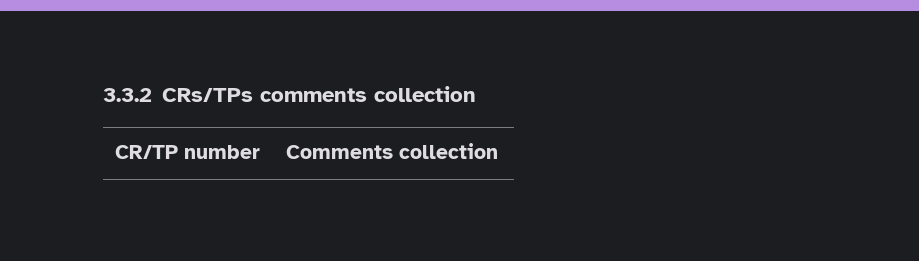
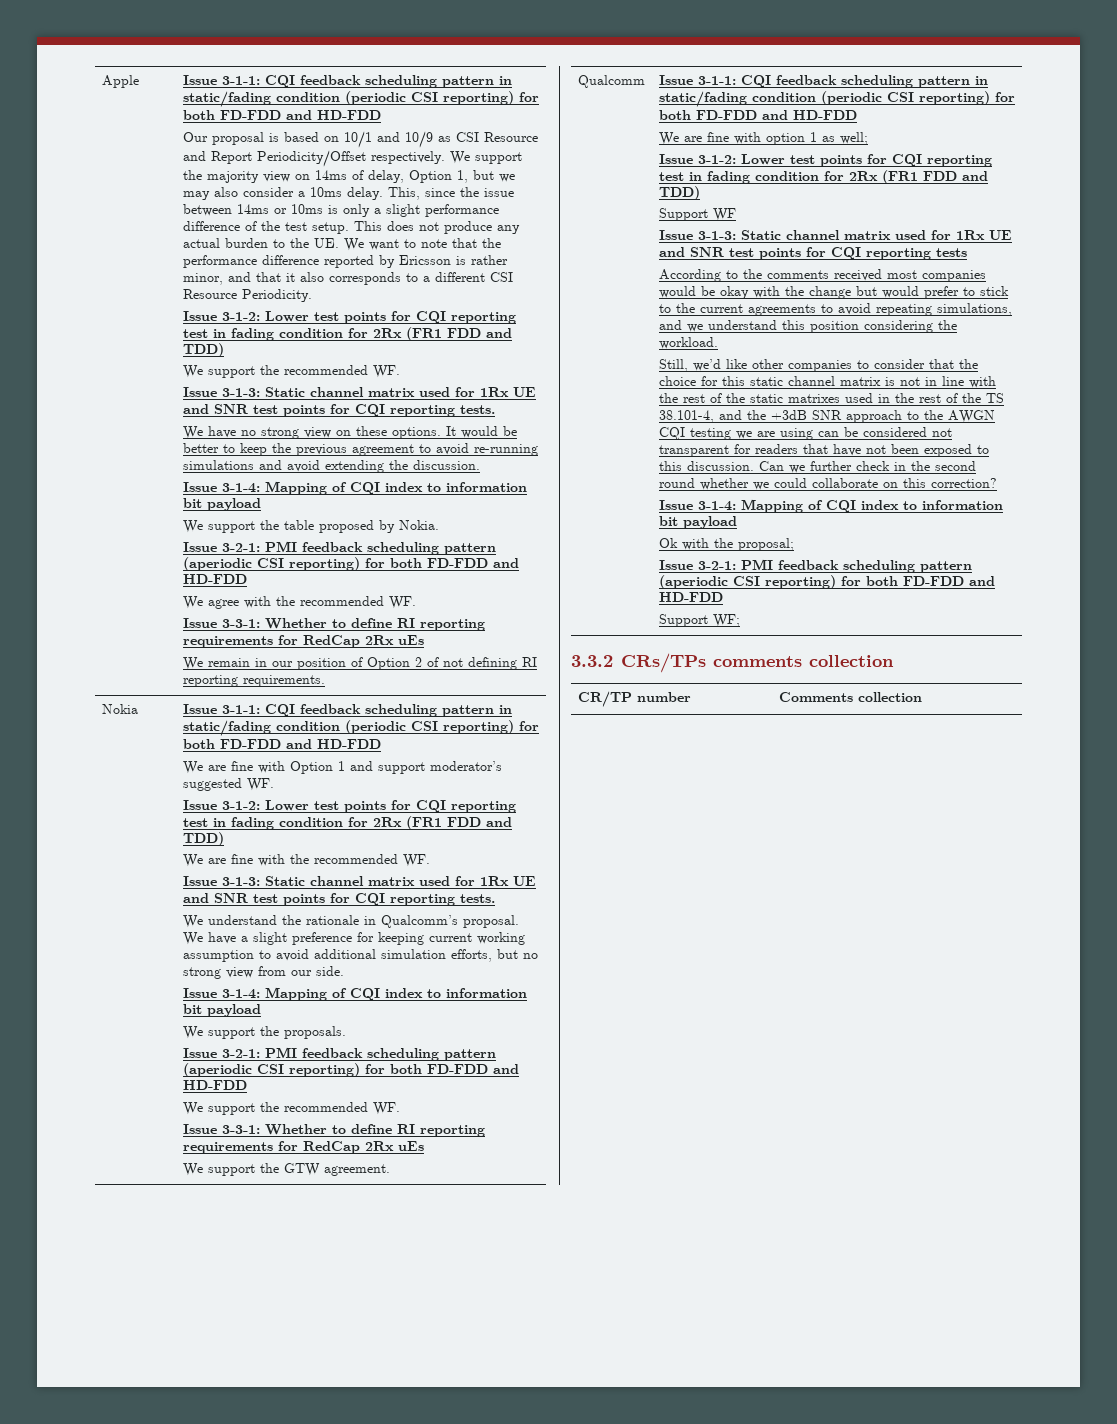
(103, 95) none -> [101,75,139,88] [182,75,512,88] [182,91,539,107] [182,110,381,120] [182,131,538,148] [182,150,522,167] [182,170,515,183] [182,187,514,200] [182,204,499,217] [182,221,520,234] [182,238,501,251] [182,255,508,268] [182,272,513,285] [182,289,312,302] [182,311,516,324] [182,327,512,341] [182,343,224,357] [182,365,400,378] [182,387,536,397] [182,404,495,417] [182,426,517,439] [182,443,538,456] [182,460,480,473] [182,481,527,495] [182,498,261,511] [182,520,439,533] [182,541,496,555] [182,557,519,571] [182,574,247,584] [182,596,416,609] [182,618,485,631] [182,635,424,648] [182,657,537,670] [182,675,325,687] [101,704,138,714] [182,704,512,717] [182,720,539,736] [182,739,381,749] [182,761,502,774] [182,778,274,791] [182,800,516,813] [182,816,512,830] [182,832,224,846] [182,854,430,867] [182,876,536,886] [182,893,495,906] [182,915,519,928] [182,932,525,945] [182,949,538,962] [182,966,344,979] [182,987,527,1001] [182,1004,261,1017] [182,1026,346,1039] [182,1047,496,1061] [182,1063,519,1077] [182,1080,247,1090] [182,1102,400,1115] [182,1124,485,1137] [182,1141,424,1154] [182,1163,390,1176] [577,75,645,88] [658,75,988,88] [658,91,1015,107] [658,110,857,120] [658,132,868,145] [658,154,992,167] [658,170,988,184] [658,186,700,200] [658,208,736,221] [658,230,1012,240] [658,247,967,260] [658,269,986,282] [658,286,1009,299] [658,303,1012,316] [658,320,957,333] [658,337,718,349] [658,359,978,372] [658,376,996,388] [658,393,1004,403] [658,410,995,423] [658,427,952,440] [658,444,989,457] [658,461,976,473] [658,478,997,490] [658,499,1003,513] [658,516,737,529] [658,538,794,551] [658,559,972,573] [658,575,995,589] [658,592,723,602] [658,614,740,627] Apple | Issue 3-1-1: CQI feedback scheduling pattern in static/fading condition (periodic CSI reporting) for both FD-FDD and HD-FDD // Our proposal is based on 10/1 and 10/9 as CSI Resource and Report Periodicity/Offset respectively. We support the majority view on 14ms of delay, Option 1, but we may also consider a 10ms delay. This, since the issue between 14ms or 10ms is only a slight performance difference of the test setup. This does not produce any actual burden to the UE. We want to note that the performance difference reported by Ericsson is rather minor, and that it also corresponds to a different CSI Resource Periodicity. // Issue 3-1-2: Lower test points for CQI reporting test in fading condition for 2Rx (FR1 FDD and TDD) // We support the recommended WF. // Issue 3-1-3: Static channel matrix used for 1Rx UE and SNR test points for CQI reporting tests. // We have no strong view on these options. It would be better to keep the previous agreement to avoid re-running simulations and avoid extending the discussion. // Issue 3-1-4: Mapping of CQI index to information bit payload // We support the table proposed by Nokia. // Issue 3-2-1: PMI feedback scheduling pattern (aperiodic CSI reporting) for both FD-FDD and HD-FDD // We agree with the recommended WF. // Issue 3-3-1: Whether to define RI reporting requirements for RedCap 2Rx uEs // We remain in our position of Option 2 of not defining RI reporting requirements. // Nokia | Issue 3-1-1: CQI feedback scheduling pattern in static/fading condition (periodic CSI reporting) for both FD-FDD and HD-FDD // We are fine with Option 1 and support moderator’s suggested WF. // Issue 3-1-2: Lower test points for CQI reporting test in fading condition for 2Rx (FR1 FDD and TDD) // We are fine with the recommended WF. // Issue 3-1-3: Static channel matrix used for 1Rx UE and SNR test points for CQI reporting tests. // We understand the rationale in Qualcomm’s proposal. We have a slight preference for keeping current working assumption to avoid additional simulation efforts, but no strong view from our side. // Issue 3-1-4: Mapping of CQI index to information bit payload // We support the proposals. // Issue 3-2-1: PMI feedback scheduling pattern (aperiodic CSI reporting) for both FD-FDD and HD-FDD // We support the recommended WF. // Issue 3-3-1: Whether to define RI reporting requirements for RedCap 2Rx uEs // We support the GTW agreement. // Qualcomm | Issue 3-1-1: CQI feedback scheduling pattern in static/fading condition (periodic CSI reporting) for both FD-FDD and HD-FDD // We are fine with option 1 as well; // Issue 3-1-2: Lower test points for CQI reporting test in fading condition for 2Rx (FR1 FDD and TDD) // Support WF // Issue 3-1-3: Static channel matrix used for 1Rx UE and SNR test points for CQI reporting tests // According to the comments received most companies would be okay with the change but would prefer to stick to the current agreements to avoid repeating simulations, and we understand this position considering the workload. // Still, we’d like other companies to consider that the choice for this static channel matrix is not in line with the rest of the static matrixes used in the rest of the TS 38.101-4, and the +3dB SNR approach to the AWGN CQI testing we are using can be considered not transparent for readers that have not been exposed to this discussion. Can we further check in the second round whether we could collaborate on this correction? // Issue 3-1-4: Mapping of CQI index to information bit payload // Ok with the proposal; // Issue 3-2-1: PMI feedback scheduling pattern (aperiodic CSI reporting) for both FD-FDD and HD-FDD // Support WF; //

